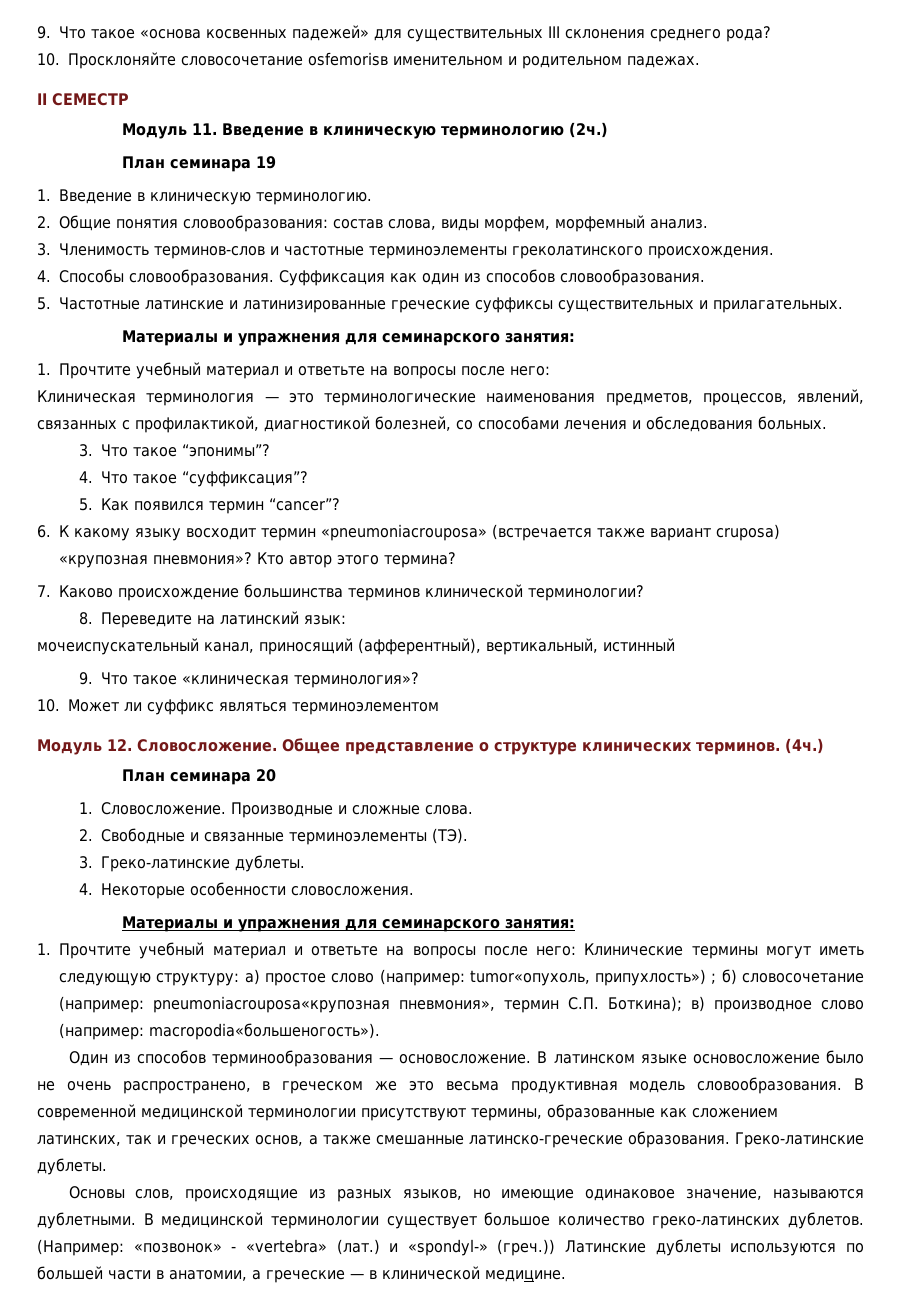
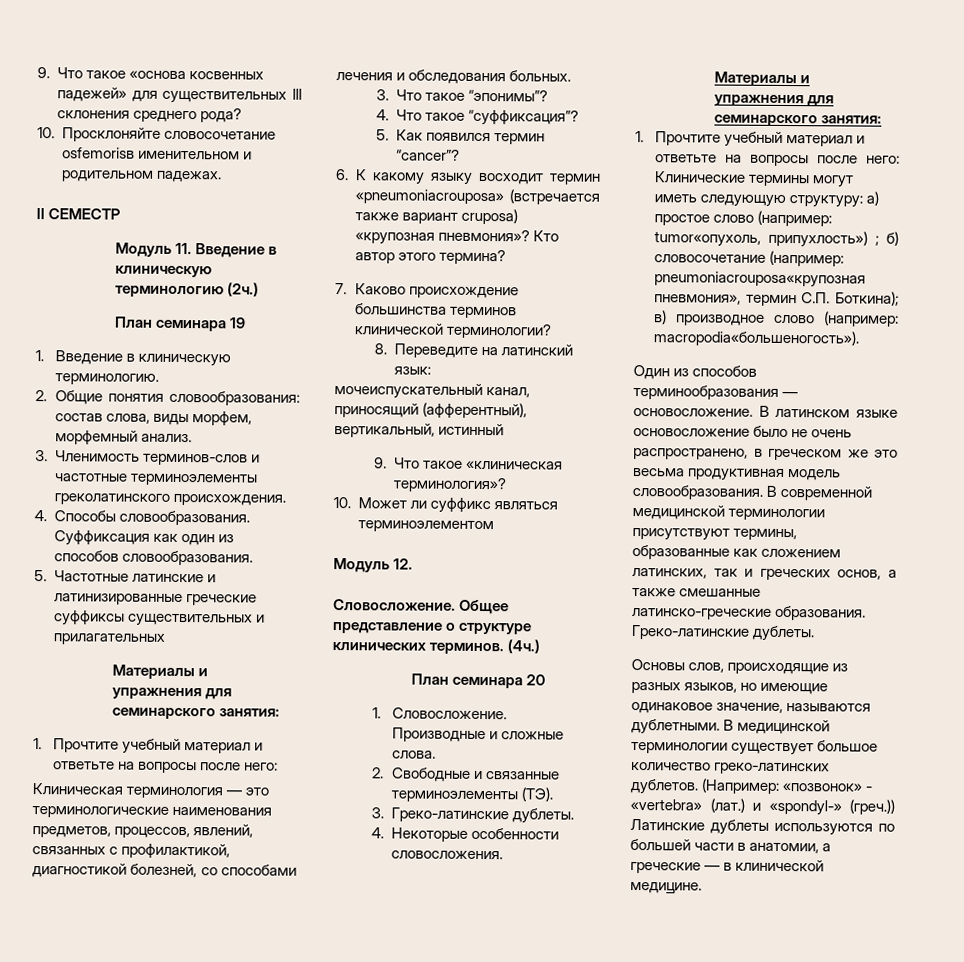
[713,300,843,313] прилагательных. -> [52,633,165,645] прилагательных
(132, 745) none -> (414, 564) //

